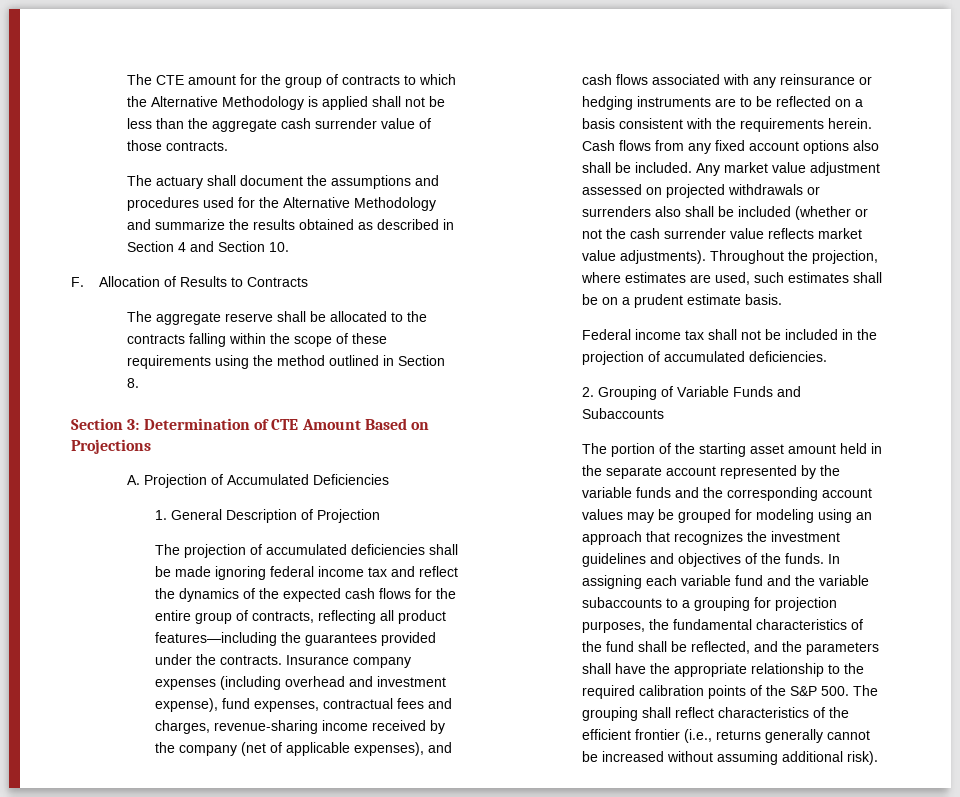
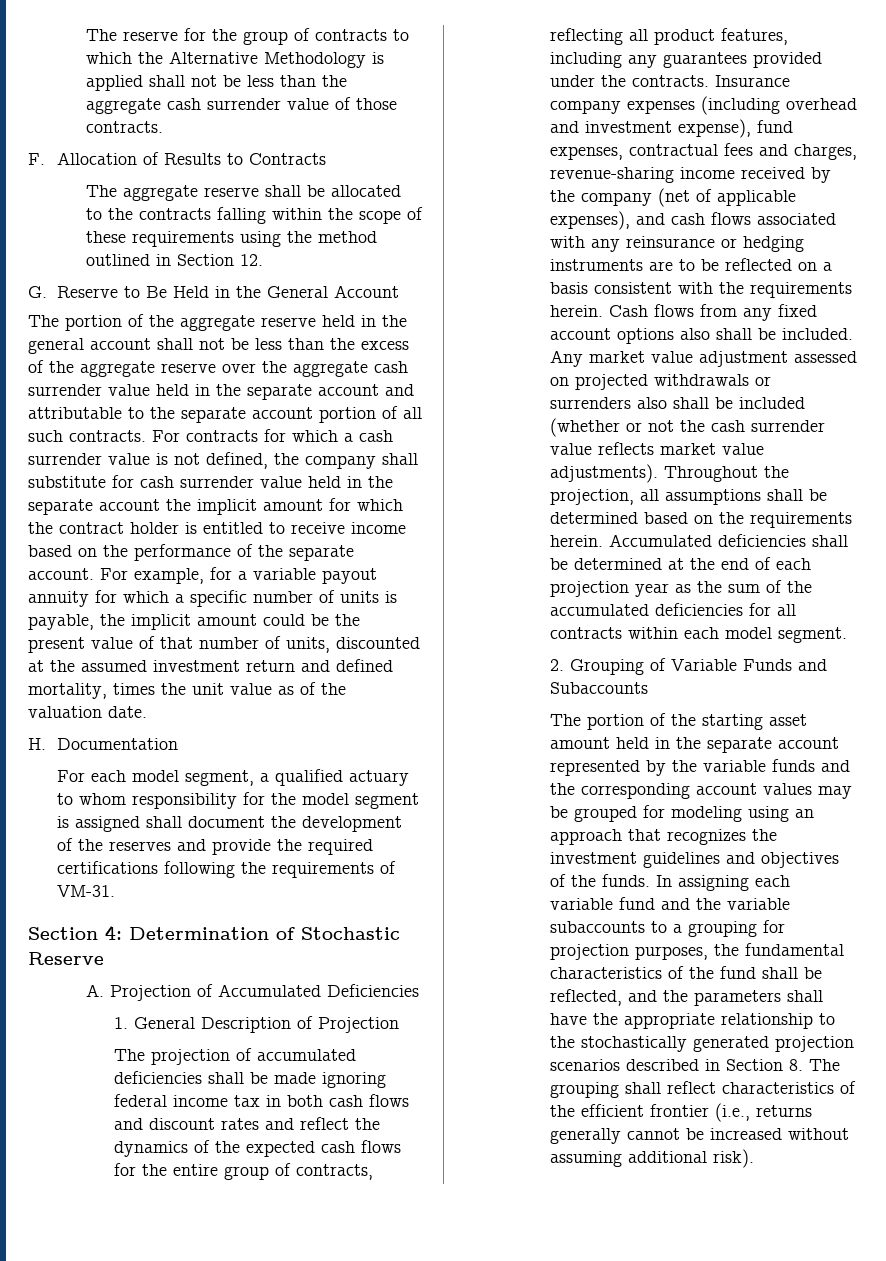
[126,74,236,85] The CTE amount -> [85,29,178,41] The reserve
[126,175,439,189] [126,197,436,211] [126,219,454,230] [126,241,289,252] // The actuary shall document the assumptions and procedures used for the Alternative Methodology and summarize the results obtained as described in Section 4 and Section 10. -> (163, 127) none
[126,378,139,388] [71,418,140,430] 8. // Section 3: -> [239,254,263,266] [28,285,399,298] [28,314,407,331] [28,338,409,354] [28,360,408,377] [28,384,414,400] [28,406,422,423] [28,429,393,442] [28,452,418,469] [28,475,393,488] [28,498,403,515] [28,522,406,534] [28,544,354,561] [28,567,377,584] [28,590,397,607] [28,614,360,630] [28,636,420,653] [28,659,393,672] [28,682,346,699] [28,706,147,718] [28,738,178,750] [56,769,409,786] [56,792,419,809] [56,816,402,832] [56,838,373,855] [56,861,396,878] [56,885,115,897] [28,925,122,940] 12. // G. Reserve to Be Held in the General Account // The portion of the aggregate reserve held in the general account shall not be less than the excess of the aggregate reserve over the aggregate cash surrender value held in the separate account and attributable to the separate account portion of all such contracts. For contracts for which a cash surrender value is not defined, the company shall substitute for cash surrender value held in the separate account the implicit amount for which the contract holder is entitled to receive income based on the performance of the separate account. For example, for a variable payout annuity for which a specific number of units is payable, the implicit amount could be the present value of that number of units, discounted at the assumed investment return and defined mortality, times the unit value as of the valuation date. // H. Documentation // For each model segment, a qualified actuary to whom responsibility for the model segment is assigned shall document the development of the reserves and provide the required certifications following the requirements of VM-31. // Section 4:
[271,418,430,430] [71,439,151,454] CTE Amount Based on Projections -> [301,927,400,940] [28,952,104,965] Stochastic Reserve
(387, 572) none -> [266,1094,410,1107] [114,1118,260,1130] in both cash flows and discount rates
[154,632,301,646] features—including the -> [721,28,789,45] [550,52,658,68] features, including any
[580,272,882,285] [581,294,782,308] [581,329,877,340] [581,351,827,365] where estimates are used, such estimates shall be on a prudent estimate basis. // Federal income tax shall not be included in the projection of accumulated deficiencies. -> [640,489,828,505] [550,512,853,528] [550,534,849,547] [550,557,812,570] [550,580,813,597] [550,603,797,616] [550,627,848,643] all assumptions shall be determined based on the requirements herein. Accumulated deficiencies shall be determined at the end of each projection year as the sum of the accumulated deficiencies for all contracts within each model segment.
[581,685,849,699] required calibration points of the S&P 500. -> [581,1036,855,1052] [550,1059,804,1071] stochastically generated projection scenarios described in Section 8.

